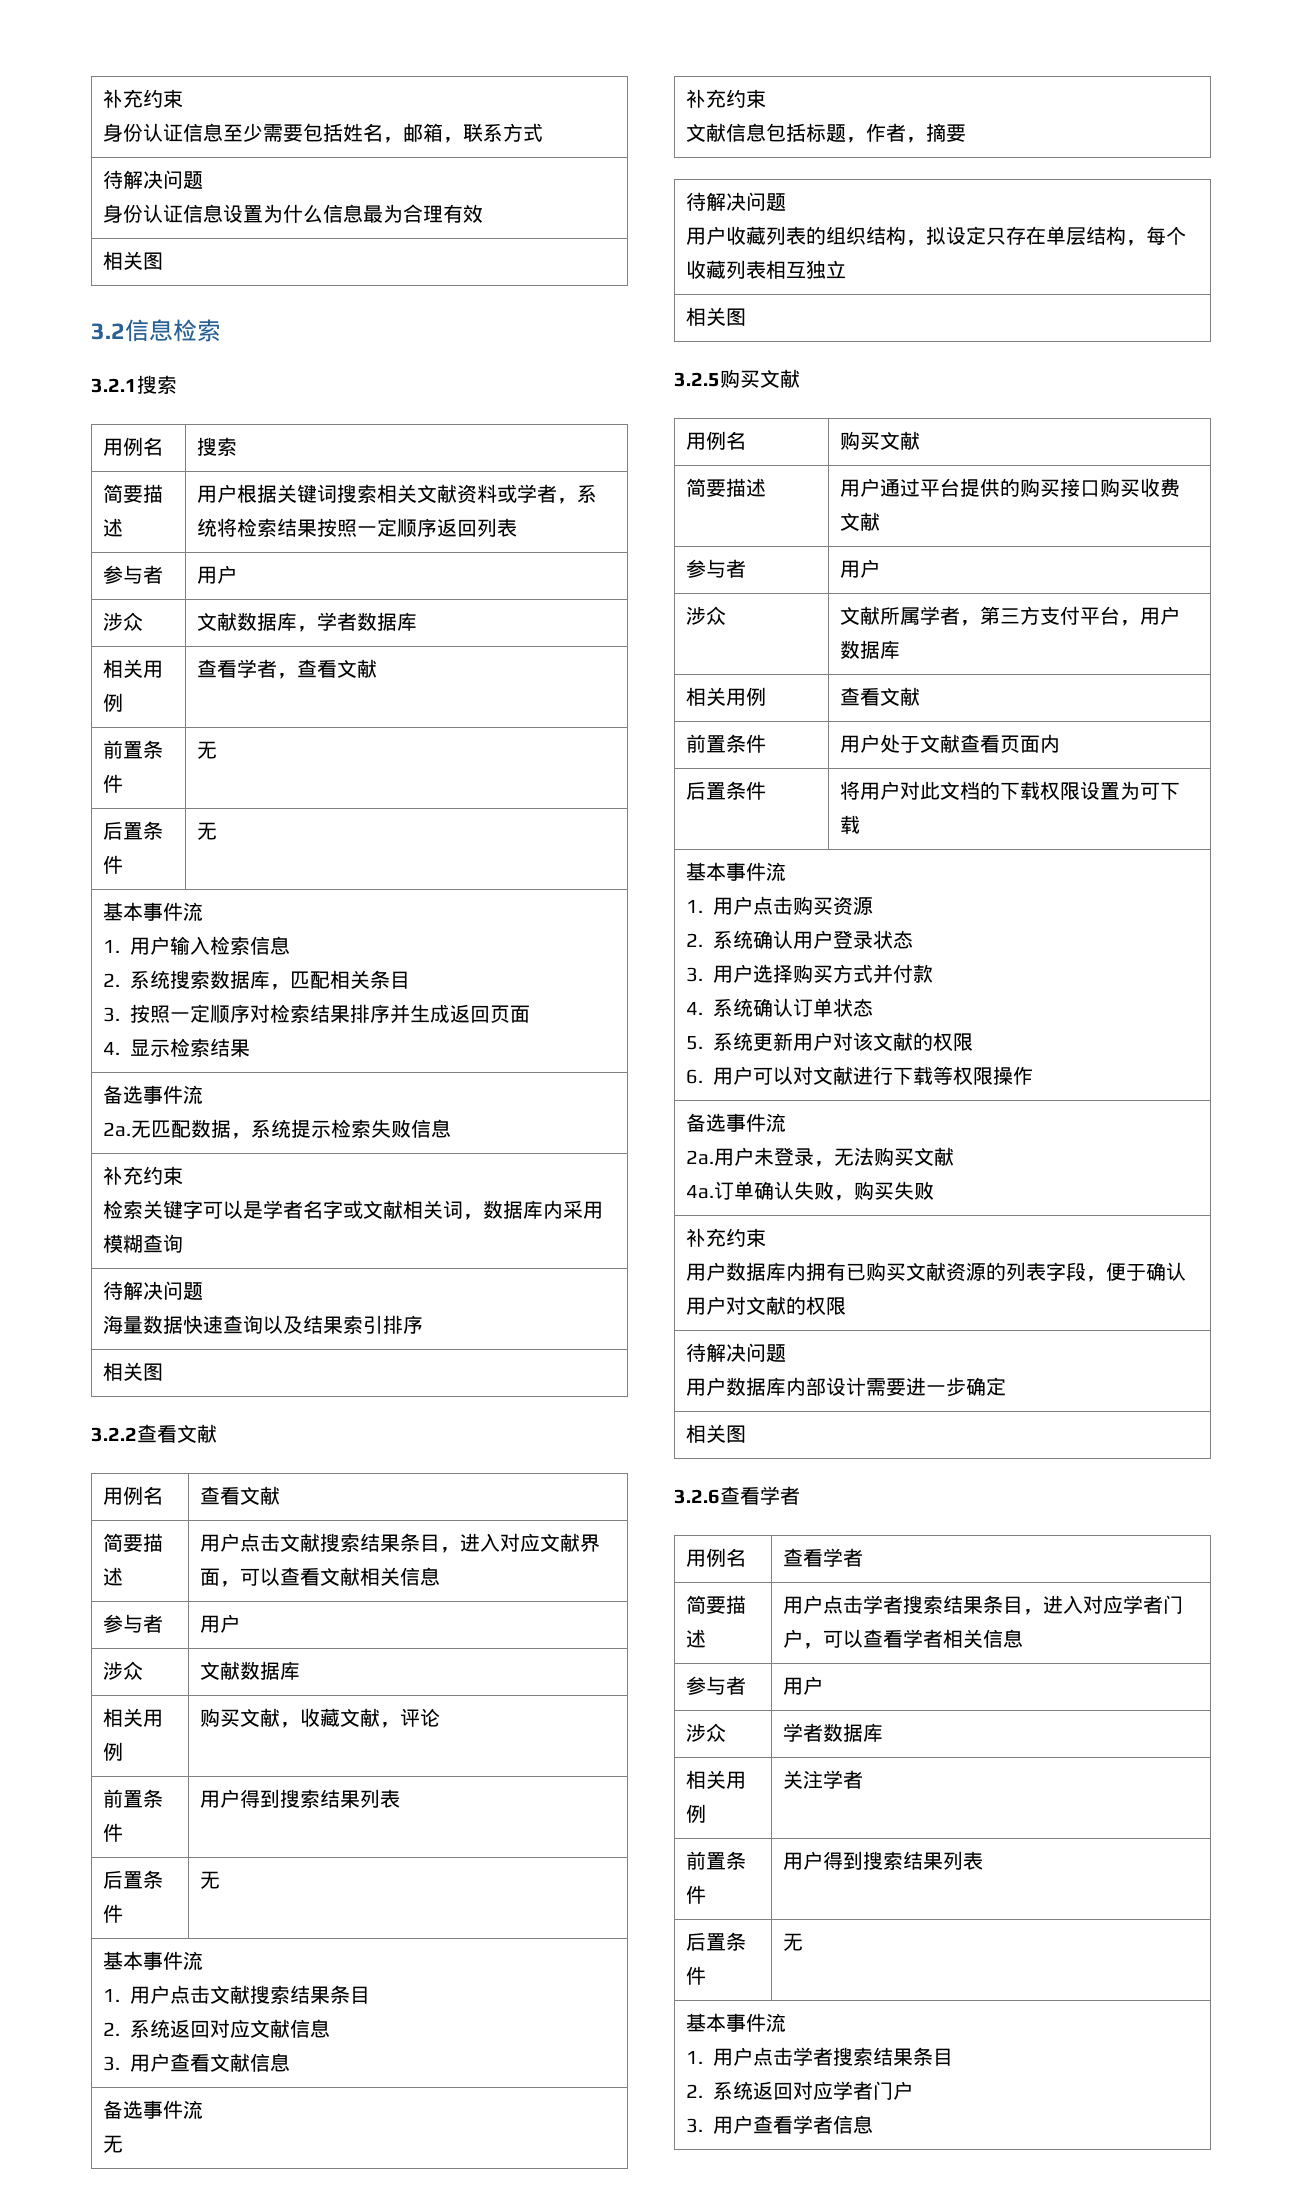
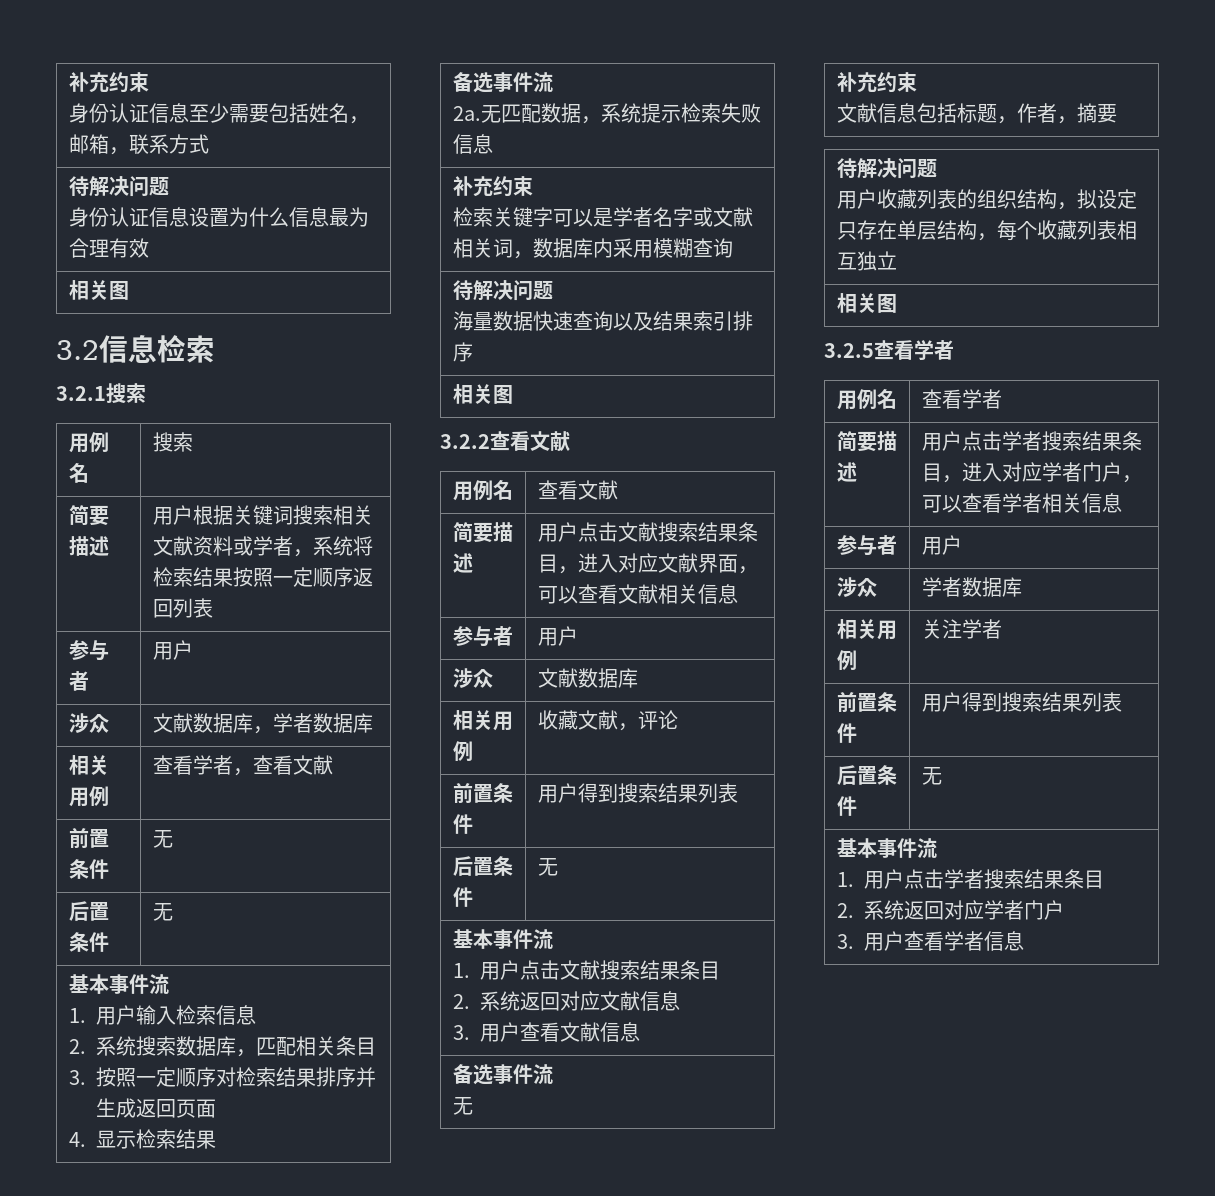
[200,1708,301,1728] 购买文献， -> (473, 751) none
[720,369,800,388] [686,431,747,450] [840,431,921,450] [686,478,767,497] [840,478,1181,497] [840,512,881,531] [686,559,747,578] [840,559,881,578] [686,606,727,625] [840,606,1181,626] [840,640,901,659] [686,687,767,706] [840,687,921,706] [686,734,767,753] [840,734,1061,753] [686,781,767,800] [840,781,1181,800] [840,815,861,834] [686,862,787,881] [686,896,874,916] [686,930,914,949] [686,964,934,984] [686,998,874,1017] [686,1032,974,1051] [686,1066,1034,1085] [686,1113,787,1132] [686,1147,955,1167] [686,1181,935,1201] [686,1228,767,1247] [686,1262,1187,1282] [686,1296,847,1315] [686,1343,787,1362] [686,1377,1007,1397] [686,1424,747,1443] [674,1489,720,1504] 购买文献 // 用例名 | 购买文献 // 简要描述 | 用户通过平台提供的购买接口购买收费文献 // 参与者 | 用户 // 涉众 | 文献所属学者，第三方支付平台，用户数据库 // 相关用例 | 查看文献 // 前置条件 | 用户处于文献查看页面内 // 后置条件 | 将用户对此文档的下载权限设置为可下载 // 基本事件流 // 1.用户点击购买资源 // 2.系统确认用户登录状态 // 3.用户选择购买方式并付款 // 4.系统确认订单状态 // 5.系统更新用户对该文献的权限 // 6.用户可以对文献进行下载等权限操作 // 备选事件流 // 2a.用户未登录，无法购买文献 // 4a.订单确认失败，购买失败 // 补充约束 // 用户数据库内拥有已购买文献资源的列表字段，便于确认用户对文献的权限 // 待解决问题 // 用户数据库内部设计需要进一步确定 // 相关图 // 3.2.6 -> (874, 350) none

